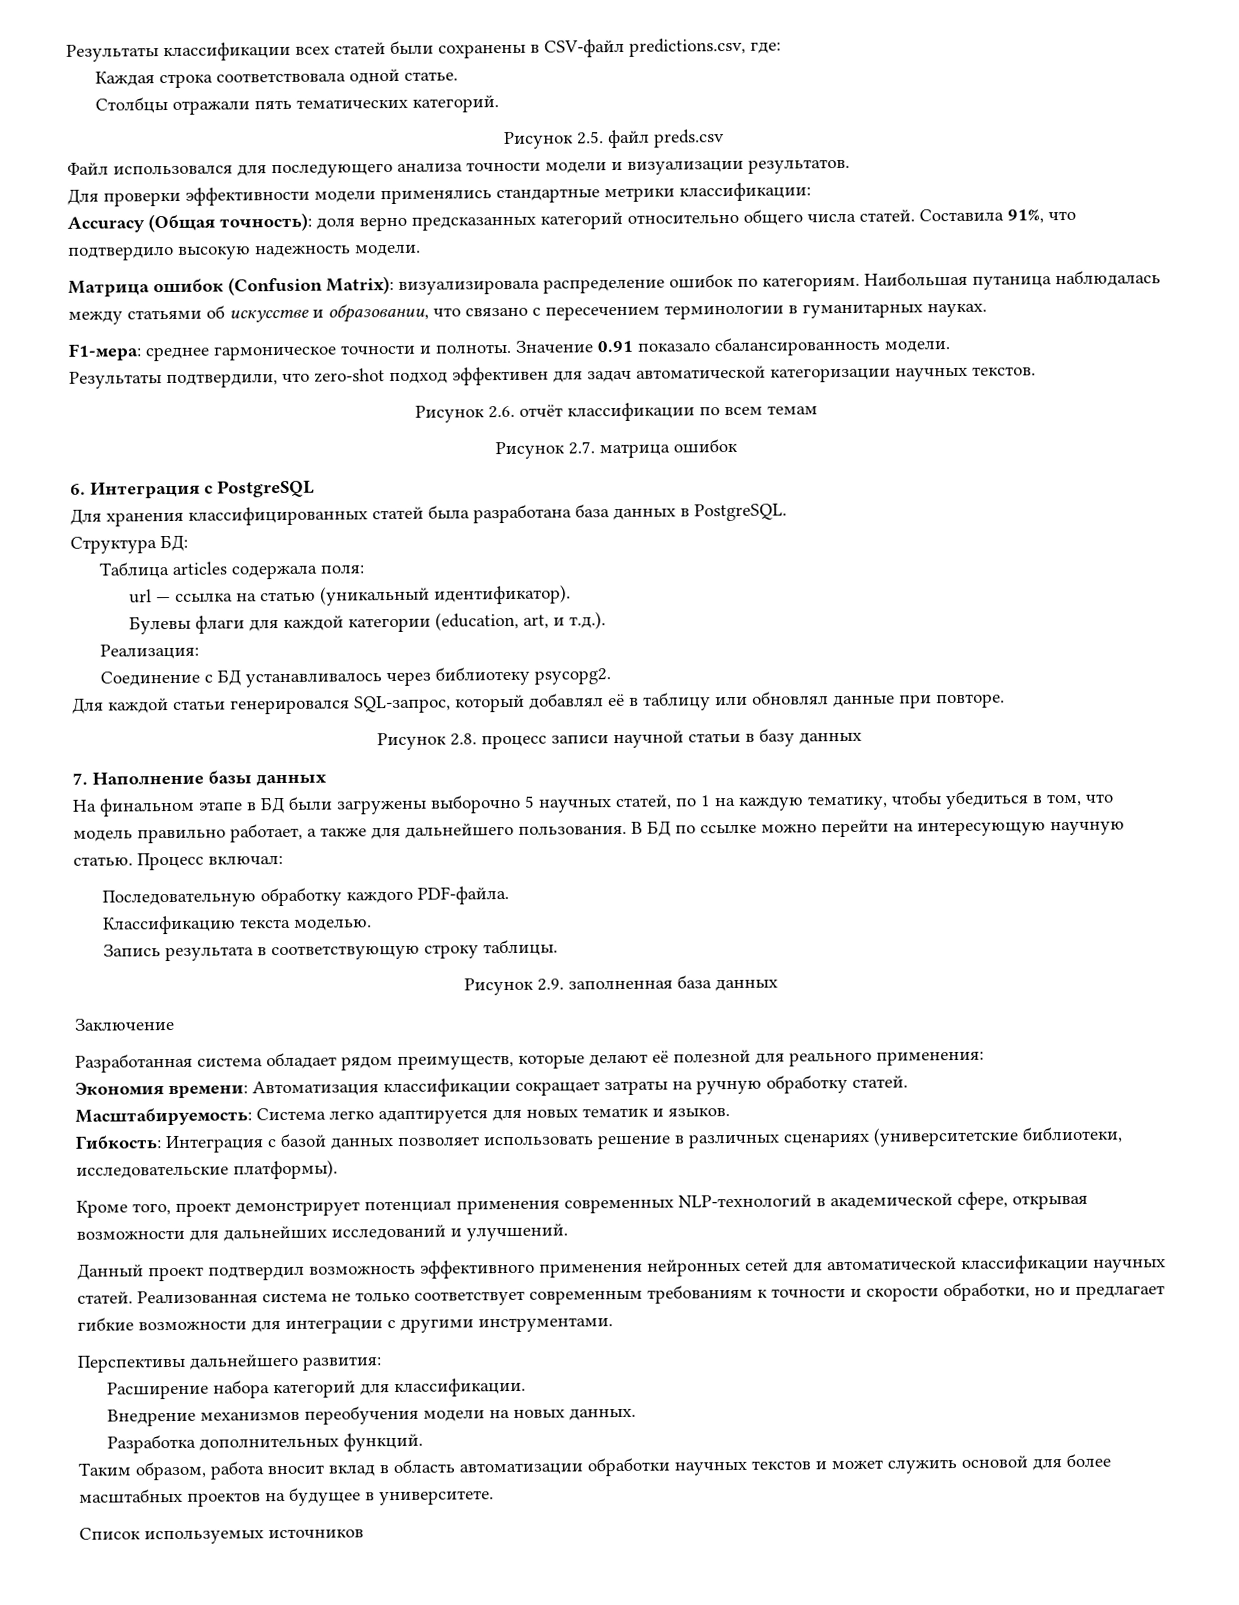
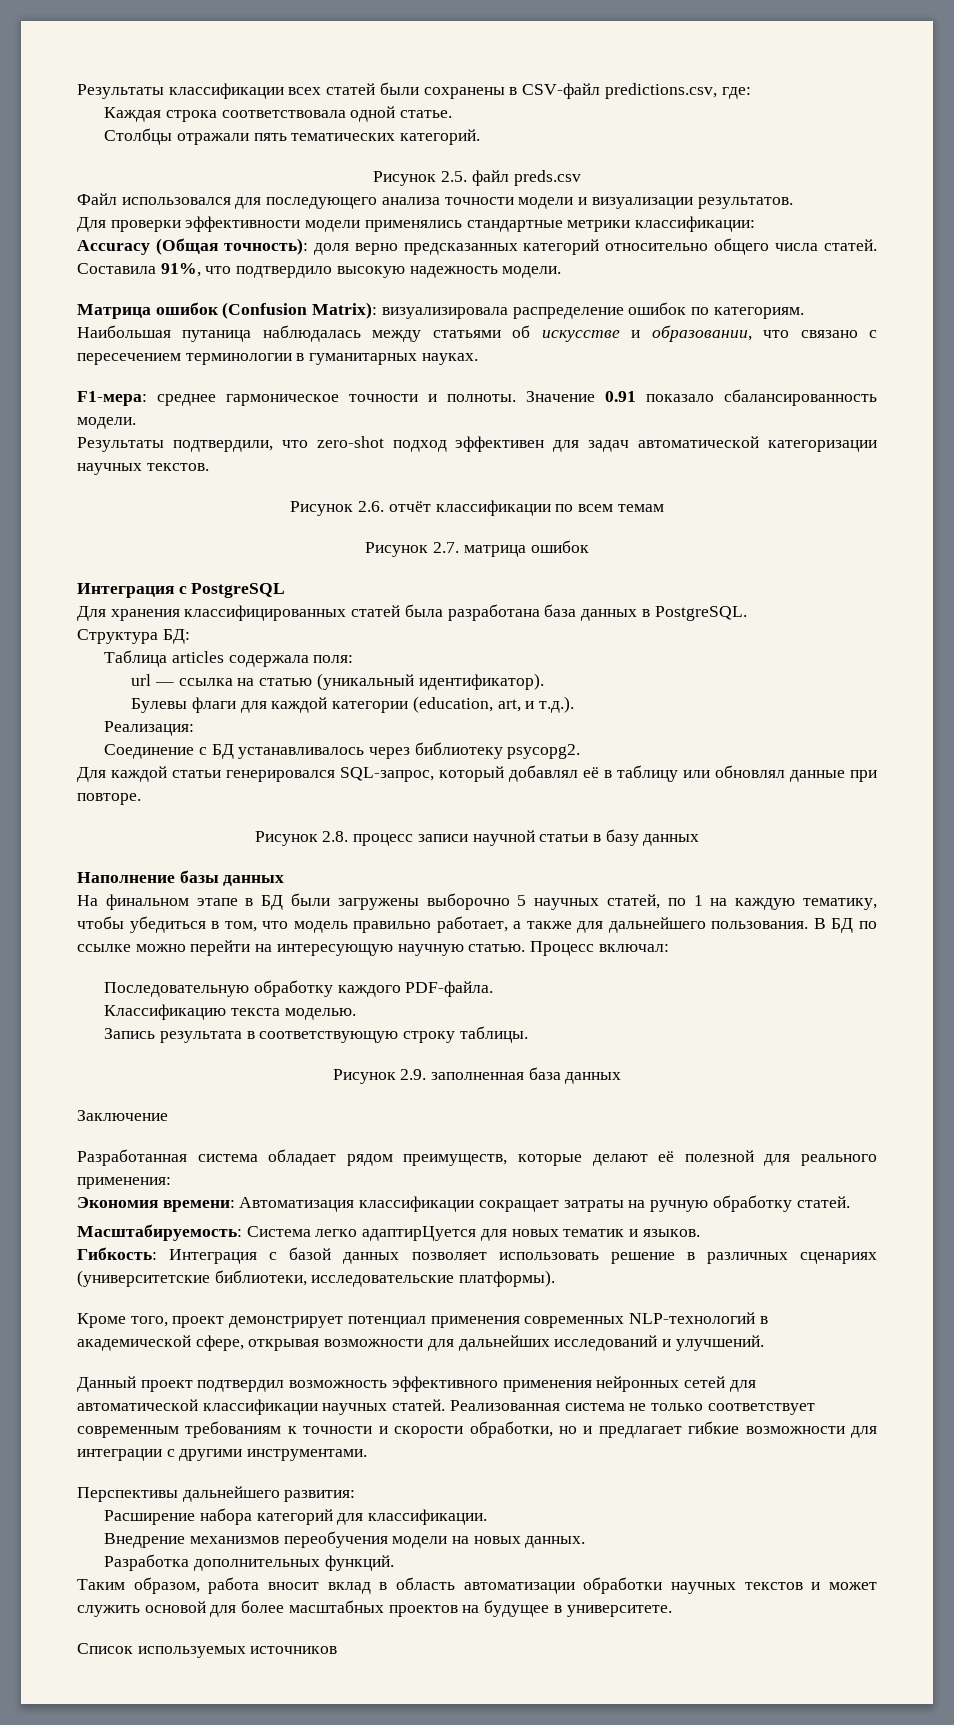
[70,483,86,495] 6. -> (589, 546) none
[72,772,88,785] 7. -> (700, 840) none
[378,1109,488,1125] адаптируется -> [362,1226,477,1241] адаптирЦуется

